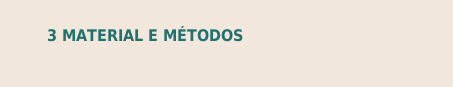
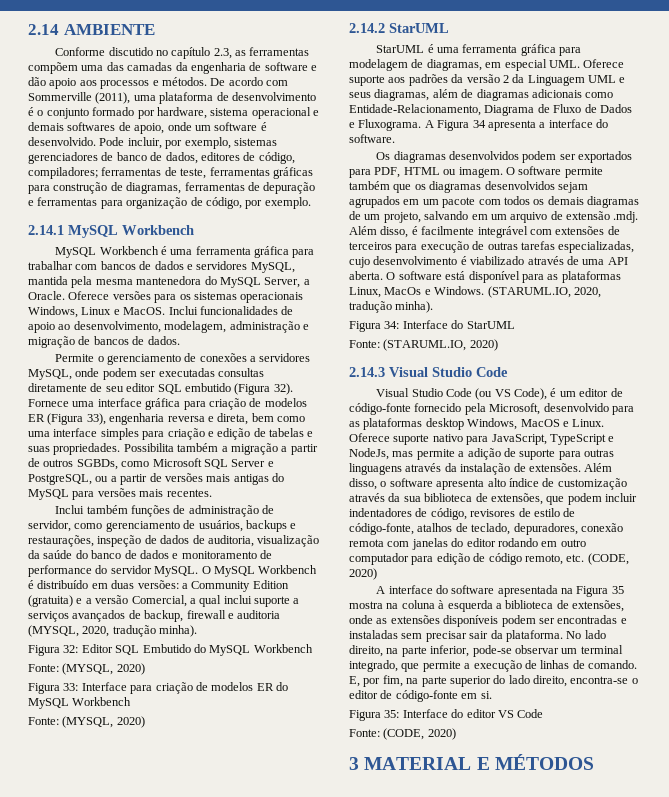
(47, 35) none -> [28,24,155,35] [55,47,310,59] [28,62,317,74] [28,77,288,89] [28,92,316,104] [28,107,319,119] [28,122,267,134] [28,137,277,149] [28,152,295,164] [28,167,313,179] [28,182,316,194] [28,197,311,209] [28,225,194,238] [55,246,315,258] [28,261,295,273] [28,276,310,288] [28,291,304,303] [28,306,294,318] [28,321,309,333] [28,336,180,348] [55,353,311,365] [28,368,264,380] [28,383,293,395] [28,398,307,410] [28,413,305,425] [28,428,314,440] [28,443,318,455] [28,458,274,470] [28,473,284,485] [28,488,212,500] [55,505,275,517] [28,520,297,532] [28,535,320,547] [28,550,272,559] [28,565,318,577] [28,580,289,592] [28,595,300,607] [28,610,281,622] [28,625,198,637] [28,644,313,656] [28,663,145,675] [28,682,288,694] [28,697,132,709] [28,716,145,728] [349,23,449,33] [376,44,582,56] [349,59,625,71] [349,74,626,86] [349,89,614,101] [349,104,632,116] [349,119,608,131] [349,134,395,143] [376,151,633,163] [349,166,603,178] [349,181,588,193] [349,196,639,208] [349,211,639,223] [349,226,620,238] [349,241,635,253] [349,256,628,268] [349,271,621,283] [349,286,601,298] [349,301,434,313] [349,320,515,332] [349,339,498,351] [349,367,508,377] [376,388,623,400] [349,403,634,415] [349,418,605,430] [349,433,615,445] [349,448,614,460] [349,463,613,475] [349,478,627,490] [349,493,637,505] [349,508,576,520] [349,523,623,535] [349,538,586,550] [349,553,629,565] [349,568,377,580] [376,585,624,597] [349,600,624,612] [349,615,627,627] [349,630,606,642] [349,645,623,657] [349,660,637,672] [349,675,638,687] [349,690,492,702] [349,709,544,721] [349,728,456,740] 2.14 AMBIENTE // Conforme discutido no capítulo 2.3, as ferramentas compõem uma das camadas da engenharia de software e dão apoio aos processos e métodos. De acordo com Sommerville (2011), uma plataforma de desenvolvimento é o conjunto formado por hardware, sistema operacional e demais softwares de apoio, onde um software é desenvolvido. Pode incluir, por exemplo, sistemas gerenciadores de banco de dados, editores de código, compiladores; ferramentas de teste, ferramentas gráficas para construção de diagramas, ferramentas de depuração e ferramentas para organização de código, por exemplo. // 2.14.1 MySQL Workbench // MySQL Workbench é uma ferramenta gráfica para trabalhar com bancos de dados e servidores MySQL, mantida pela mesma mantenedora do MySQL Server, a Oracle. Oferece versões para os sistemas operacionais Windows, Linux e MacOS. Inclui funcionalidades de apoio ao desenvolvimento, modelagem, administração e migração de bancos de dados. // Permite o gerenciamento de conexões a servidores MySQL, onde podem ser executadas consultas diretamente de seu editor SQL embutido (Figura 32). Fornece uma interface gráfica para criação de modelos ER (Figura 33), engenharia reversa e direta, bem como uma interface simples para criação e edição de tabelas e suas propriedades. Possibilita também a migração a partir de outros SGBDs, como Microsoft SQL Server e PostgreSQL, ou a partir de versões mais antigas do MySQL para versões mais recentes. // Inclui também funções de administração de servidor, como gerenciamento de usuários, backups e restaurações, inspeção de dados de auditoria, visualização da saúde do banco de dados e monitoramento de performance do servidor MySQL. O MySQL Workbench é distribuído em duas versões: a Community Edition (gratuita) e a versão Comercial, a qual inclui suporte a serviços avançados de backup, firewall e auditoria (MYSQL, 2020, tradução minha). // Figura 32: Editor SQL Embutido do MySQL Workbench // Fonte: (MYSQL, 2020) // Figura 33: Interface para criação de modelos ER do MySQL Workbench // Fonte: (MYSQL, 2020) // 2.14.2 StarUML // StarUML é uma ferramenta gráfica para modelagem de diagramas, em especial UML. Oferece suporte aos padrões da versão 2 da Linguagem UML e seus diagramas, além de diagramas adicionais como Entidade-Relacionamento, Diagrama de Fluxo de Dados e Fluxograma. A Figura 34 apresenta a interface do software. // Os diagramas desenvolvidos podem ser exportados para PDF, HTML ou imagem. O software permite também que os diagramas desenvolvidos sejam agrupados em um pacote com todos os demais diagramas de um projeto, salvando em um arquivo de extensão .mdj. Além disso, é facilmente integrável com extensões de terceiros para execução de outras tarefas especializadas, cujo desenvolvimento é viabilizado através de uma API aberta. O software está disponível para as plataformas Linux, MacOs e Windows. (STARUML.IO, 2020, tradução minha). // Figura 34: Interface do StarUML // Fonte: (STARUML.IO, 2020) // 2.14.3 Visual Studio Code // Visual Studio Code (ou VS Code), é um editor de código-fonte fornecido pela Microsoft, desenvolvido para as plataformas desktop Windows, MacOS e Linux. Oferece suporte nativo para JavaScript, TypeScript e NodeJs, mas permite a adição de suporte para outras linguagens através da instalação de extensões. Além disso, o software apresenta alto índice de customização através da sua biblioteca de extensões, que podem incluir indentadores de código, revisores de estilo de código-fonte, atalhos de teclado, depuradores, conexão remota com janelas do editor rodando em outro computador para edição de código remoto, etc. (CODE, 2020) // A interface do software apresentada na Figura 35 mostra na coluna à esquerda a biblioteca de extensões, onde as extensões disponíveis podem ser encontradas e instaladas sem precisar sair da plataforma. No lado direito, na parte inferior, pode-se observar um terminal integrado, que permite a execução de linhas de comando. E, por fim, na parte superior do lado direito, encontra-se o editor de código-fonte em si. // Figura 35: Interface do editor VS Code // Fonte: (CODE, 2020) //

